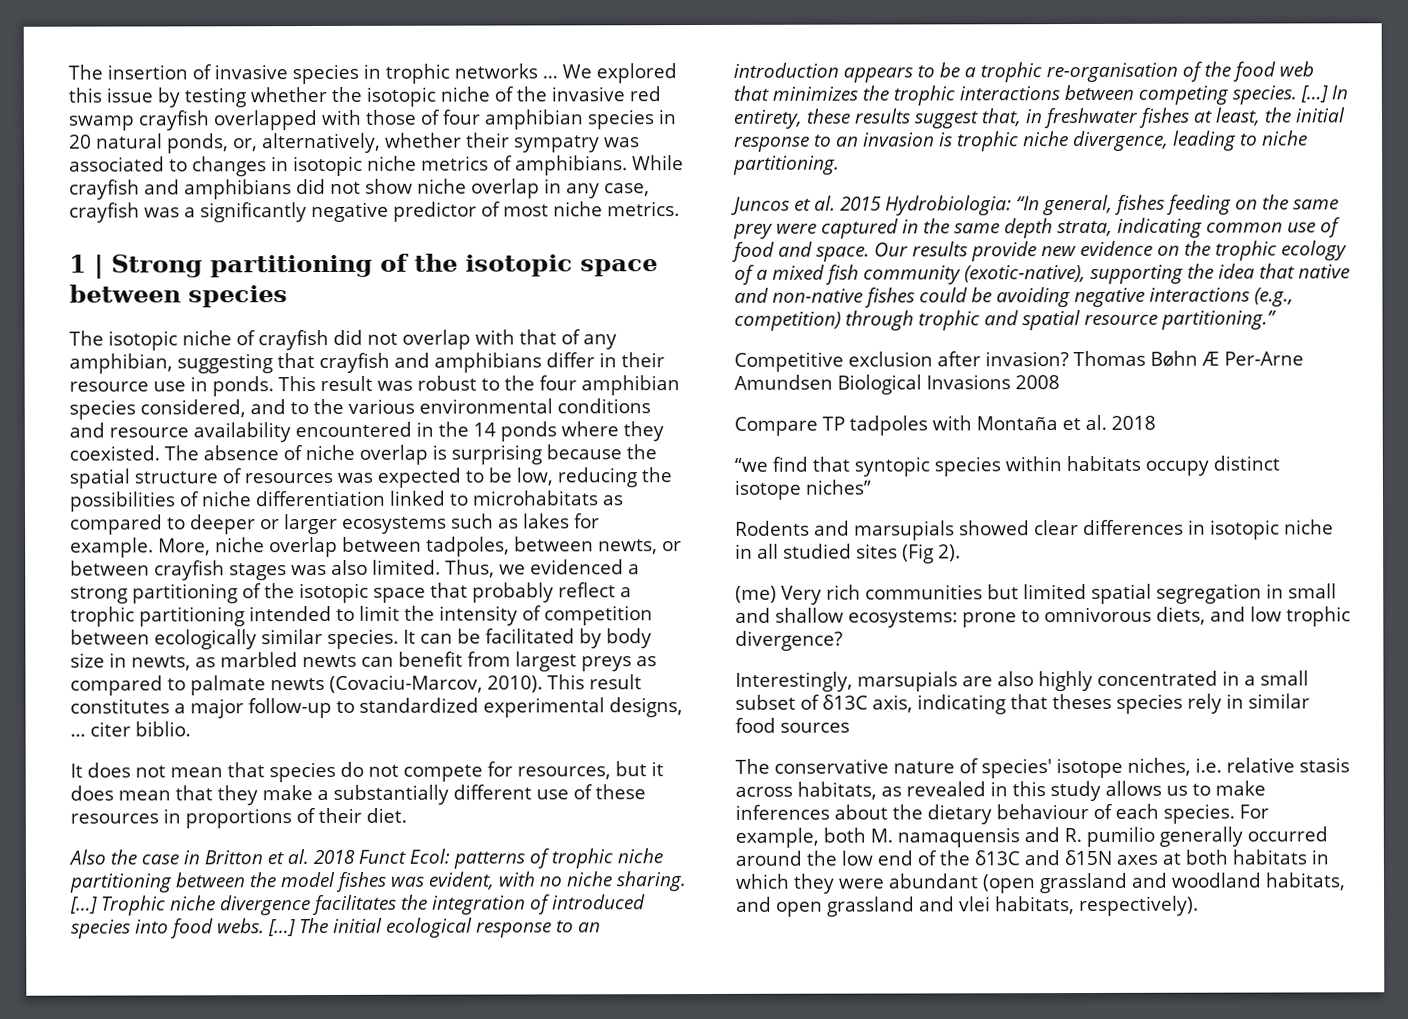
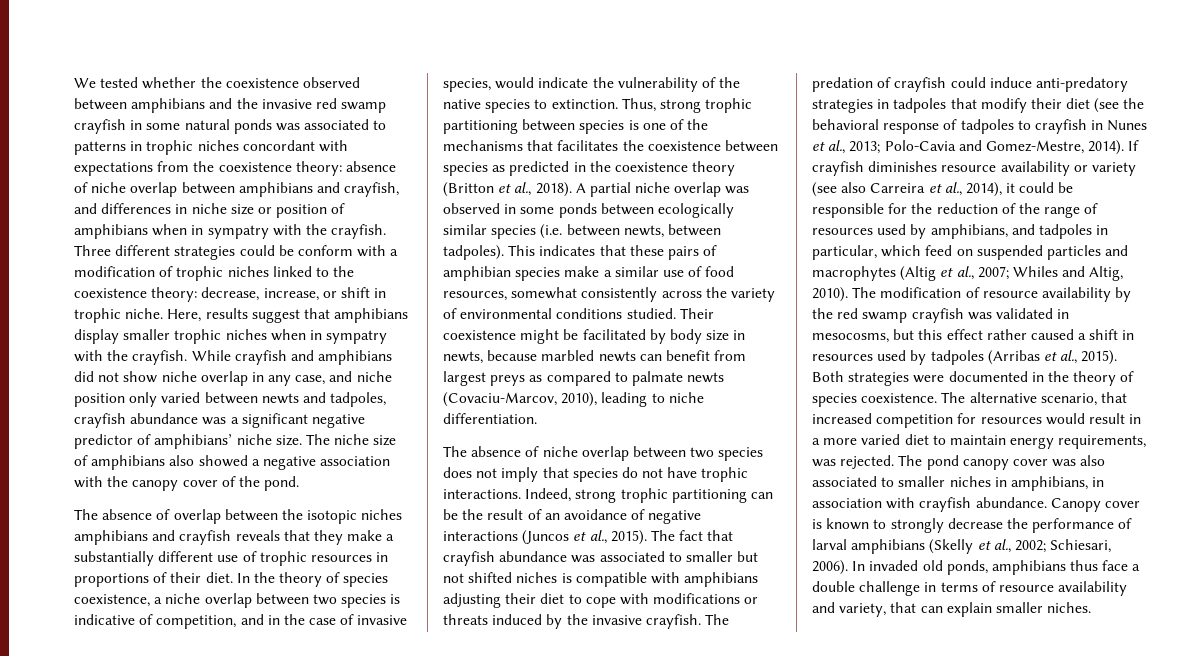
[68,63,677,85] [68,86,514,108] The insertion of invasive species in trophic networks … We explored this issue by testing whether the isotopic niche of -> [74,77,360,89] [74,98,233,113] We tested whether the coexistence observed between amphibians and
[213,109,676,131] [69,132,640,154] [69,155,628,177] overlapped with those of four amphibian species in 20 natural ponds, or, alternatively, whether their sympatry was associated to changes in isotopic niche metrics of amphibians. -> [130,119,387,134] [74,140,348,155] [74,161,396,176] [74,182,400,197] [74,203,346,218] [74,224,387,239] [74,245,399,260] [74,266,355,281] [74,287,387,302] [74,308,409,323] [74,329,388,344] [74,350,188,365] in some natural ponds was associated to patterns in trophic niches concordant with expectations from the coexistence theory: absence of niche overlap between amphibians and crayfish, and differences in niche size or position of amphibians when in sympatry with the crayfish. Three different strategies could be conform with a modification of trophic niches linked to the coexistence theory: decrease, increase, or shift in trophic niche. Here, results suggest that amphibians display smaller trophic niches when in sympatry with the crayfish.
[69,202,140,223] crayfish -> [329,371,392,382] [74,392,387,407] [74,413,199,428] and niche position only varied between newts and tadpoles, crayfish abundance
[200,202,307,223] significantly -> [241,413,308,428] significant
[503,201,680,217] [69,253,658,279] [69,284,288,308] [69,329,617,351] [69,352,665,374] [69,375,680,397] [69,398,651,420] [69,421,664,443] [69,444,657,465] [69,467,672,489] [69,490,623,512] [70,513,600,535] [70,536,682,558] [70,559,640,581] [70,582,632,604] [70,605,653,627] [70,628,453,650] most niche metrics. // 1 | Strong partitioning of the isotopic space between species // The isotopic niche of crayfish did not overlap with that of any amphibian, suggesting that crayfish and amphibians differ in their resource use in ponds. This result was robust to the four amphibian species considered, and to the various environmental conditions and resource availability encountered in the 14 ponds where they coexisted. The absence of niche overlap is surprising because the spatial structure of resources was expected to be low, reducing the possibilities of niche differentiation linked to microhabitats as compared to deeper or larger ecosystems such as lakes for example. More, niche overlap between tadpoles, between newts, or between crayfish stages was also limited. Thus, we evidenced a strong partitioning of the isotopic space that probably reflect a trophic partitioning intended to limit the intensity of competition between ecologically similar species. It can -> [154,434,397,449] [74,455,391,470] [74,476,300,491] [74,509,403,524] [74,530,395,545] [74,551,389,566] [74,572,389,587] [74,593,401,608] [74,614,408,629] [443,77,741,92] [443,98,753,113] [443,119,709,134] [443,140,778,152] [443,161,736,176] [443,182,750,197] [443,203,734,218] [443,224,721,239] [443,245,718,260] [443,266,735,281] [443,287,775,302] [443,308,714,319] [443,329,560,344] amphibians’ niche size. The niche size of amphibians also showed a negative association with the canopy cover of the pond. // The absence of overlap between the isotopic niches amphibians and crayfish reveals that they make a substantially different use of trophic resources in proportions of their diet. In the theory of species coexistence, a niche overlap between two species is indicative of competition, and in the case of invasive species, would indicate the vulnerability of the native species to extinction. Thus, strong trophic partitioning between species is one of the mechanisms that facilitates the coexistence between species as predicted in the coexistence theory (Britton et al., 2018). A partial niche overlap was observed in some ponds between ecologically similar species (i.e. between newts, between tadpoles). This indicates that these pairs of amphibian species make a similar use of food resources, somewhat consistently across the variety of environmental conditions studied. Their coexistence might
[195,657,216,668] as -> [487,350,538,361] because
[486,674,642,693] [70,697,683,719] [70,721,191,737] [70,763,83,778] 2010). This result constitutes a major follow-up to standardized experimental designs, … citer biblio. // It -> [561,392,704,407] [443,413,537,424] [443,446,764,461] 2010), leading to niche differentiation. // The absence of niche overlap between two species
[170,767,223,778] mean -> [501,467,539,482] imply
[403,761,664,782] [70,784,646,806] [70,807,407,829] [68,848,663,869] [69,871,686,893] [70,894,646,916] [71,917,601,939] [733,61,1314,83] [733,84,1348,106] [733,107,1345,129] [734,130,1308,152] [733,155,840,175] [731,194,1339,216] [733,217,1341,239] [731,240,1347,262] [734,263,1350,285] [734,287,1294,308] [734,310,1277,331] [734,350,1304,372] [734,374,1060,395] [734,414,1156,436] [734,455,1280,477] [734,479,871,500] [735,519,1334,541] [735,543,961,564] [735,583,1337,605] [735,606,1351,628] [735,630,843,651] [735,670,1309,692] [735,693,1310,715] [735,717,850,733] [735,757,1350,779] [735,780,1266,802] [735,803,1269,825] [735,826,1328,848] [735,849,1329,866] [735,872,1345,894] [736,895,1199,917] compete for resources, but it does mean that they make a substantially different use of these resources in proportions of their diet. // Also the case in Britton et al. 2018 Funct Ecol: patterns of trophic niche partitioning between the model fishes was evident, with no niche sharing. […] Trophic niche divergence facilitates the integration of introduced species into food webs. […] The initial ecological response to an introduction appears to be a trophic re-organisation of the food web that minimizes the trophic interactions between competing species. […] In entirety, these results suggest that, in freshwater fishes at least, the initial response to an invasion is trophic niche divergence, leading to niche partitioning. // Juncos et al. 2015 Hydrobiologia: “In general, fishes feeding on the same prey were captured in the same depth strata, indicating common use of food and space. Our results provide new evidence on the trophic ecology of a mixed fish community (exotic-native), supporting the idea that native and non-native fishes could be avoiding negative interactions (e.g., competition) through trophic and spatial resource partitioning.” // Competitive exclusion after invasion? Thomas Bøhn Æ Per-Arne Amundsen Biological Invasions 2008 // Compare TP tadpoles with Montaña et al. 2018 // “we find that syntopic species within habitats occupy distinct isotope niches” // Rodents and marsupials showed clear differences in isotopic niche in all studied sites (Fig 2). // (me) Very rich communities but limited spatial segregation in small and shallow ecosystems: prone to omnivorous diets, and low trophic divergence? // Interestingly, marsupials are also highly concentrated in a small subset of δ13C axis, indicating that theses species rely in similar food sources // The conservative nature of species' isotope niches, i.e. relative stasis across habitats, as revealed in this study allows us to make inferences about the dietary behaviour of each species. For example, both M. namaquensis and R. pumilio generally occurred around the low end of the δ13C and δ15N axes at both habitats in which they were abundant (open grassland and woodland habitats, and open grassland and vlei habitats, respectively). -> [667,467,749,482] [443,488,773,503] [443,509,702,524] [443,530,734,545] [443,551,759,566] [443,572,759,587] [443,593,759,608] [443,614,730,629] [812,77,1128,92] [812,98,1145,113] [812,119,1148,134] [812,140,1140,155] [812,161,1136,176] [812,182,1074,197] [812,203,1099,218] [812,224,1109,239] [812,245,1129,260] [812,266,1124,281] [812,287,1132,302] [812,308,1070,323] [812,329,1135,343] [812,350,1118,365] [812,371,1135,386] [812,392,1127,407] [812,413,1142,428] [812,434,1147,449] [812,455,1106,470] [812,476,1105,491] [812,497,1140,512] [812,518,1133,533] [812,539,1112,554] [812,560,1141,575] [812,581,1128,596] [812,602,1092,617] have trophic interactions. Indeed, strong trophic partitioning can be the result of an avoidance of negative interactions (Juncos et al., 2015). The fact that crayfish abundance was associated to smaller but not shifted niches is compatible with amphibians adjusting their diet to cope with modifications or threats induced by the invasive crayfish. The predation of crayfish could induce anti-predatory strategies in tadpoles that modify their diet (see the behavioral response of tadpoles to crayfish in Nunes et al., 2013; Polo-Cavia and Gomez‐Mestre, 2014). If crayfish diminishes resource availability or variety (see also Carreira et al., 2014), it could be responsible for the reduction of the range of resources used by amphibians, and tadpoles in particular, which feed on suspended particles and macrophytes (Altig et al., 2007; Whiles and Altig, 2010). The modification of resource availability by the red swamp crayfish was validated in mesocosms, but this effect rather caused a shift in resources used by tadpoles (Arribas et al., 2015). Both strategies were documented in the theory of species coexistence. The alternative scenario, that increased competition for resources would result in a more varied diet to maintain energy requirements, was rejected. The pond canopy cover was also associated to smaller niches in amphibians, in association with crayfish abundance. Canopy cover is known to strongly decrease the performance of larval amphibians (Skelly et al., 2002; Schiesari, 2006). In invaded old ponds, amphibians thus face a double challenge in terms of resource availability and variety, that can explain smaller niches.

